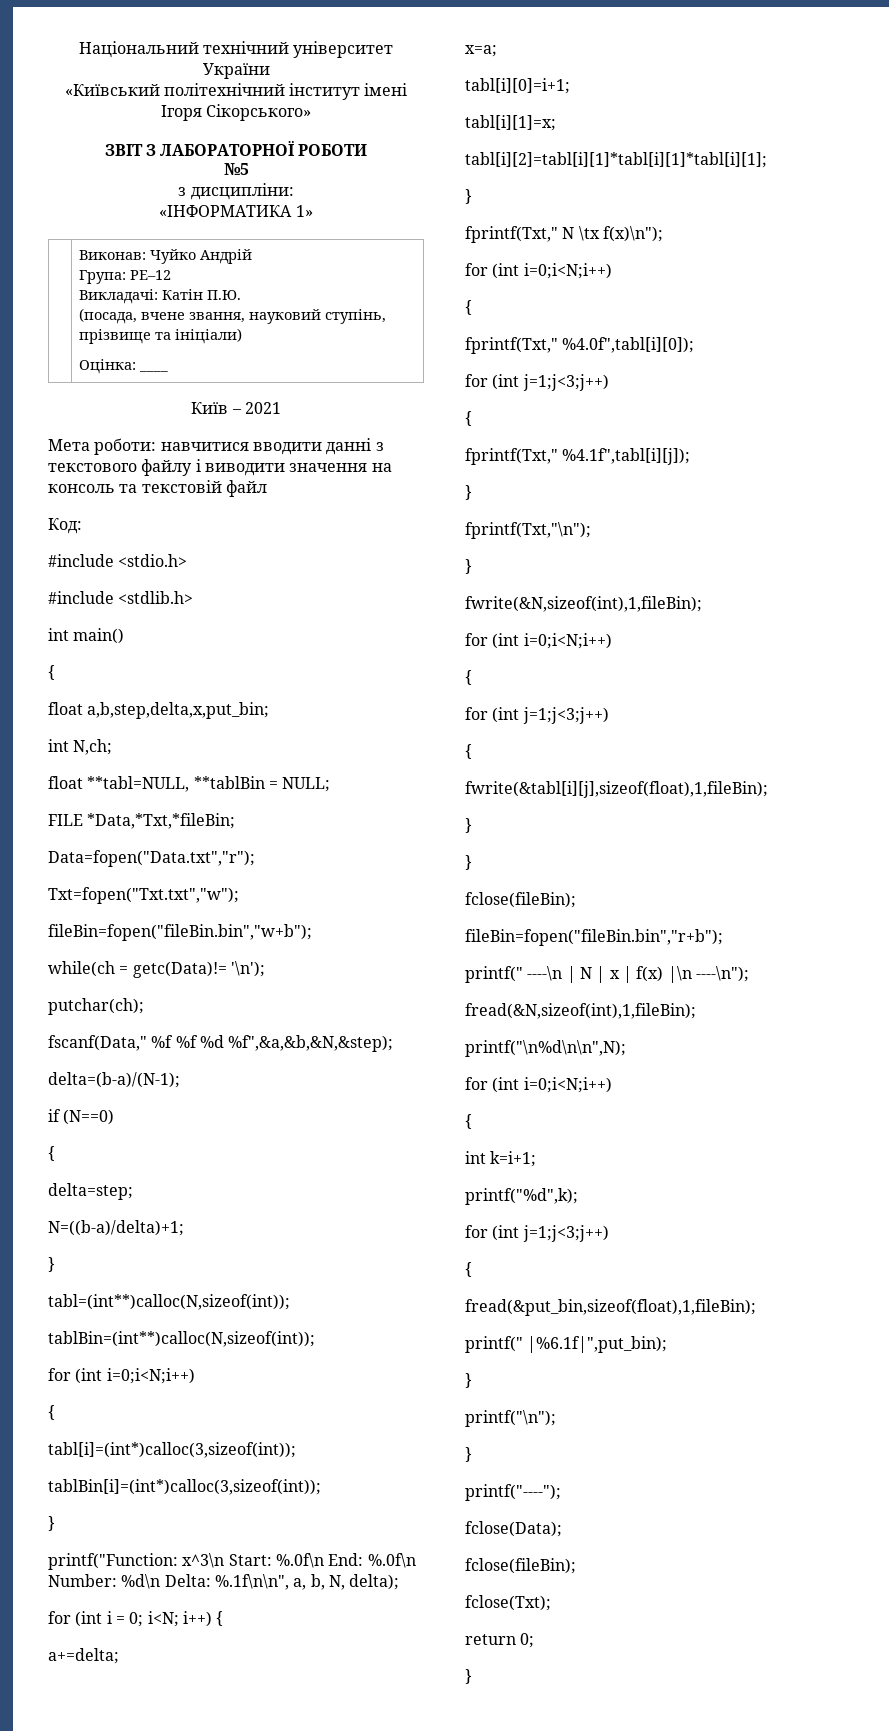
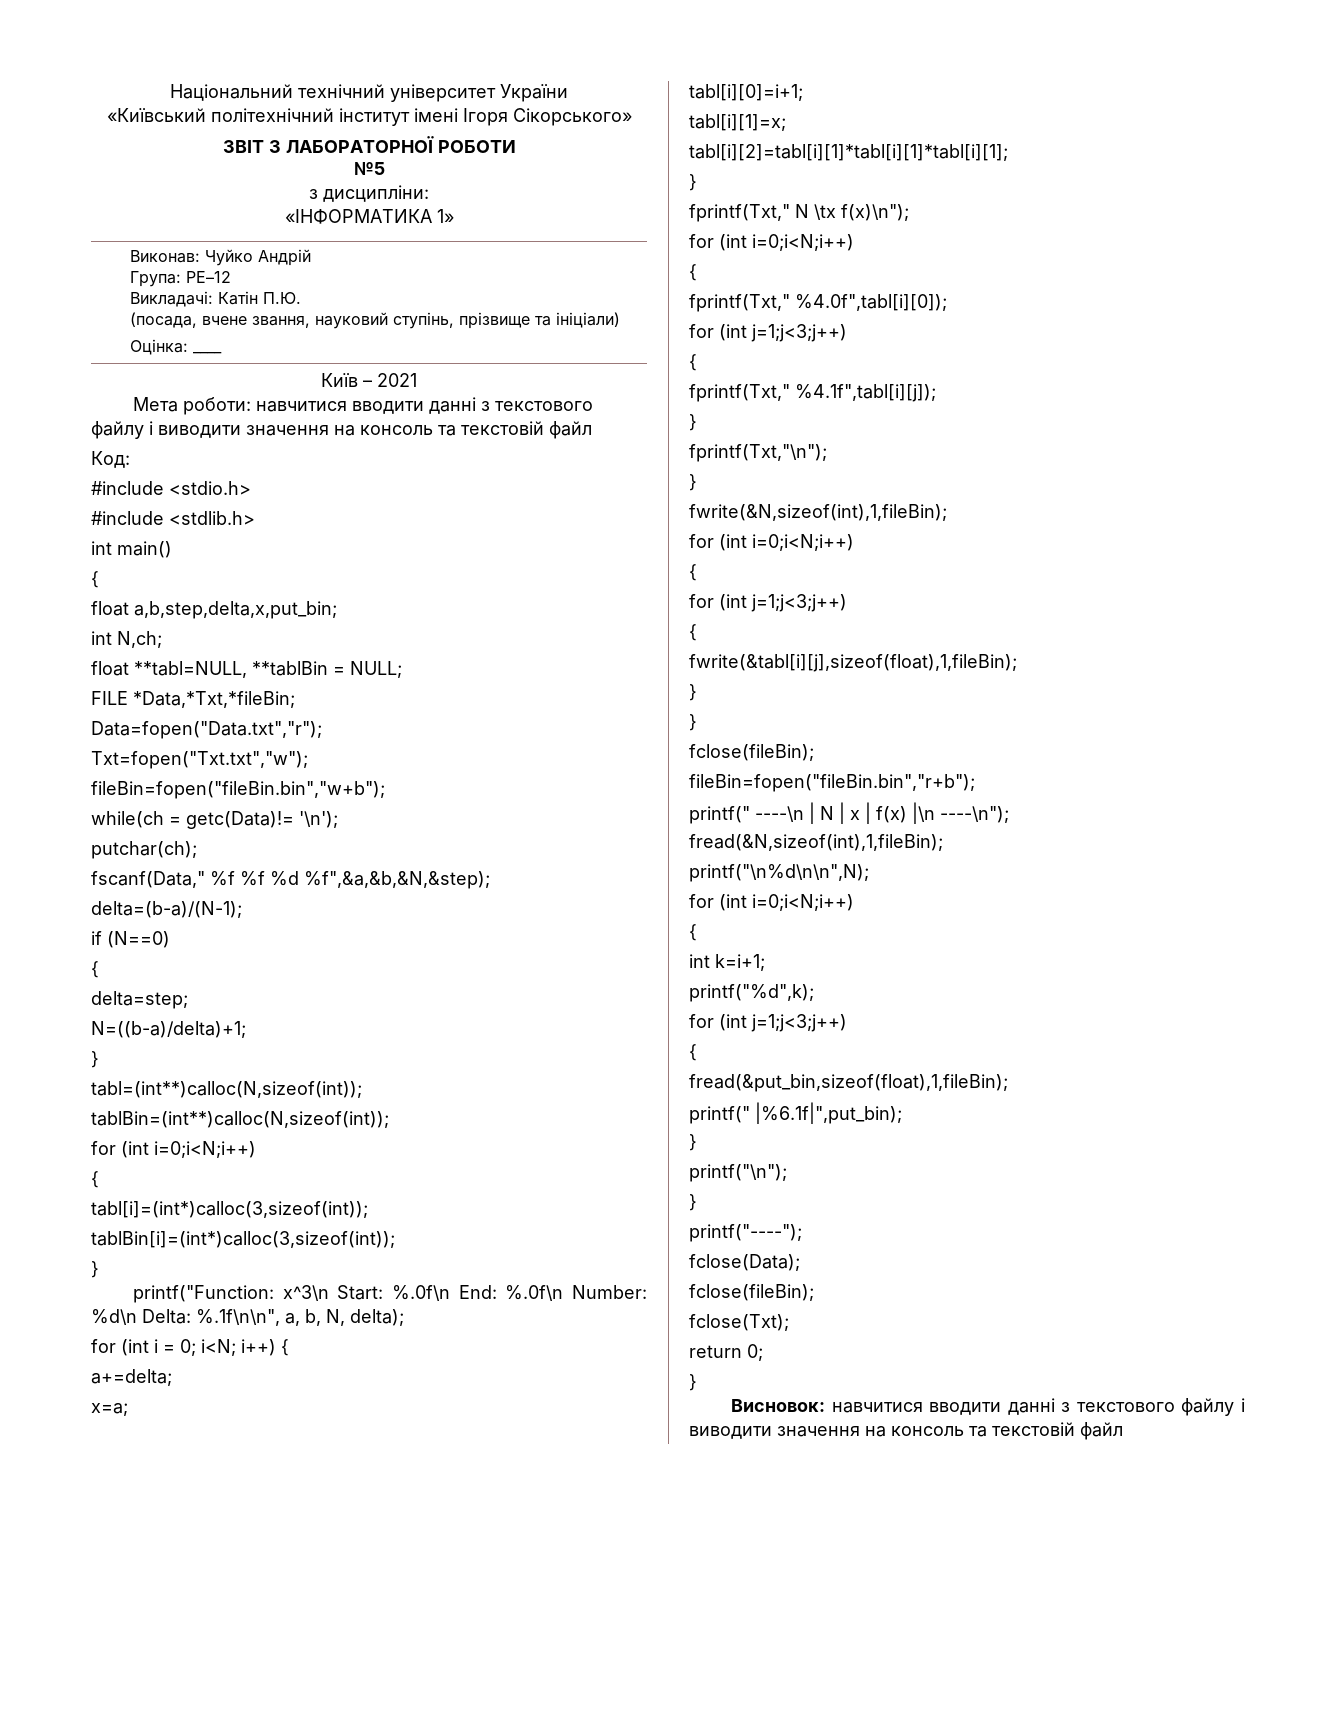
(472, 1676) none -> [731,1398,1245,1416] [689,1422,1123,1440] // Висновок: навчитися вводити данні з текстового файлу і виводити значення на консоль та текстовій файл

